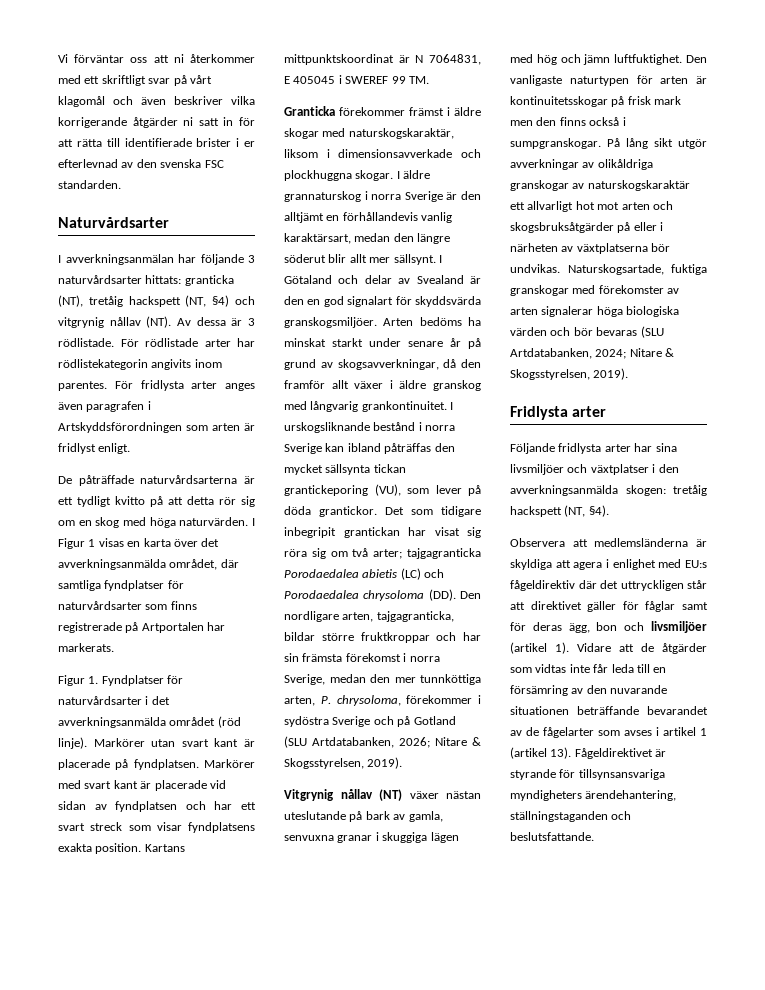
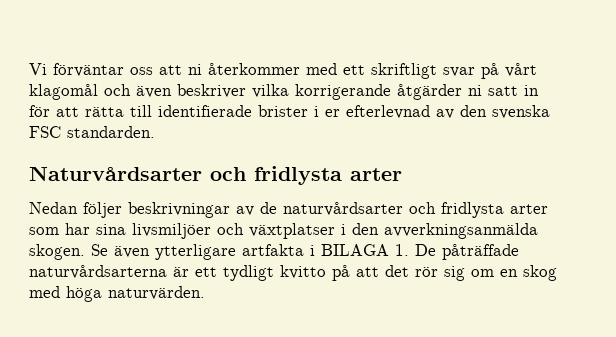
[58,254,255,265] [58,275,234,286] [58,295,255,307] [58,316,255,328] [58,338,255,347] [58,359,222,370] [58,380,255,391] [58,401,151,412] [58,422,255,433] [58,443,131,454] // I avverkningsanmälan har följande 3 naturvårdsarter hittats: granticka (NT), tretåig hackspett (NT, §4) och vitgrynig nållav (NT). Av dessa är 3 rödlistade. För rödlistade arter har rödlistekategorin angivits inom parentes. För fridlysta arter anges även paragrafen i Artskyddsförordningen som arten är fridlyst enligt. // -> [210,166,402,185] [29,202,548,218] [29,223,538,239] [29,244,409,260] och fridlysta arter // Nedan följer beskrivningar av de naturvårdsarter och fridlysta arter som har sina livsmiljöer och växtplatser i den avverkningsanmälda skogen. Se även ytterligare artfakta i BILAGA 1.
[187,496,214,505] detta -> [385,265,409,277] det
[252,518,255,526] [58,538,220,549] [58,559,239,570] [58,580,184,591] [58,601,197,610] [58,622,226,633] [58,643,114,652] [58,675,184,686] [58,696,170,705] [58,716,241,728] [58,737,255,749] [58,759,256,770] [58,780,226,791] [58,801,256,812] [58,822,255,833] [58,843,185,854] [284,54,481,65] [284,75,429,84] [284,106,481,116] [284,128,454,139] [284,149,481,158] [284,170,431,181] [284,191,481,202] [284,212,453,223] [284,233,451,244] [284,254,442,265] [284,275,481,284] [284,296,481,307] [284,317,481,328] [284,338,481,349] [284,359,481,370] [284,380,481,391] [284,401,454,412] [284,422,456,433] [284,443,455,454] [284,464,406,475] [284,484,481,496] [284,506,481,517] [284,527,481,538] [284,548,481,559] [284,568,445,580] [284,589,481,601] [284,611,454,622] [284,632,481,643] [284,653,440,662] [284,674,481,685] [284,695,481,706] [284,716,456,727] [284,736,481,748] [284,757,403,769] [284,789,481,801] [284,811,443,822] [284,832,459,843] [510,54,707,65] [510,75,707,86] [510,96,682,107] [510,117,626,126] [510,138,707,149] [510,159,653,170] [510,180,690,191] [510,201,673,212] [510,222,664,233] [510,243,671,254] [510,264,707,275] [510,285,680,296] [510,306,680,317] [510,326,664,338] [510,348,675,359] [510,368,629,380] [510,406,607,420] [510,443,677,454] [510,464,679,475] [510,485,707,496] [510,505,609,517] [510,538,707,547] [510,559,707,570] [510,580,707,591] [510,601,708,612] [510,621,707,633] [510,642,707,654] [510,664,667,673] [510,685,668,696] [510,706,708,715] [510,727,707,738] [510,747,667,759] [510,769,665,780] [510,790,677,801] [510,811,632,822] [510,832,594,841] I Figur 1 visas en karta över det avverkningsanmälda området, där samtliga fyndplatser för naturvårdsarter som finns registrerade på Artportalen har markerats. // Figur 1. Fyndplatser för naturvårdsarter i det avverkningsanmälda området (röd linje). Markörer utan svart kant är placerade på fyndplatsen. Markörer med svart kant är placerade vid sidan av fyndplatsen och har ett svart streck som visar fyndplatsens exakta position. Kartans mittpunktskoordinat är N 7064831, E 405045 i SWEREF 99 TM. // Granticka förekommer främst i äldre skogar med naturskogskaraktär, liksom i dimensionsavverkade och plockhuggna skogar. I äldre grannaturskog i norra Sverige är den alltjämt en förhållandevis vanlig karaktärsart, medan den längre söderut blir allt mer sällsynt. I Götaland och delar av Svealand är den en god signalart för skyddsvärda granskogsmiljöer. Arten bedöms ha minskat starkt under senare år på grund av skogsavverkningar, då den framför allt växer i äldre granskog med långvarig grankontinuitet. I urskogsliknande bestånd i norra Sverige kan ibland påträffas den mycket sällsynta tickan grantickeporing (VU), som lever på döda grantickor. Det som tidigare inbegripit grantickan har visat sig röra sig om två arter; tajgagranticka Porodaedalea abietis (LC) och Porodaedalea chrysoloma (DD). Den nordligare arten, tajgagranticka, bildar större fruktkroppar och har sin främsta förekomst i norra Sverige, medan den mer tunnköttiga arten, P. chrysoloma, förekommer i sydöstra Sverige och på Gotland (SLU Artdatabanken, 2026; Nitare & Skogsstyrelsen, 2019). // Vitgrynig nållav (NT) växer nästan uteslutande på bark av gamla, senvuxna granar i skuggiga lägen med hög och jämn luftfuktighet. Den vanligaste naturtypen för arten är kontinuitetsskogar på frisk mark men den finns också i sumpgranskogar. På lång sikt utgör avverkningar av olikåldriga granskogar av naturskogskaraktär ett allvarligt hot mot arten och skogsbruksåtgärder på eller i närheten av växtplatserna bör undvikas. Naturskogsartade, fuktiga granskogar med förekomster av arten signalerar höga biologiska värden och bör bevaras (SLU Artdatabanken, 2024; Nitare & Skogsstyrelsen, 2019). // Fridlysta arter // Följande fridlysta arter har sina livsmiljöer och växtplatser i den avverkningsanmälda skogen: tretåig hackspett (NT, §4). // Observera att medlemsländerna är skyldiga att agera i enlighet med EU:s fågeldirektiv där det uttryckligen står att direktivet gäller för fåglar samt för deras ägg, bon och livsmiljöer (artikel 1). Vidare att de åtgärder som vidtas inte får leda till en försämring av den nuvarande situationen beträffande bevarandet av de fågelarter som avses i artikel 1 (artikel 13). Fågeldirektivet är styrande för tillsynsansvariga myndigheters ärendehantering, ställningstaganden och beslutsfattande. -> (205, 293) none

